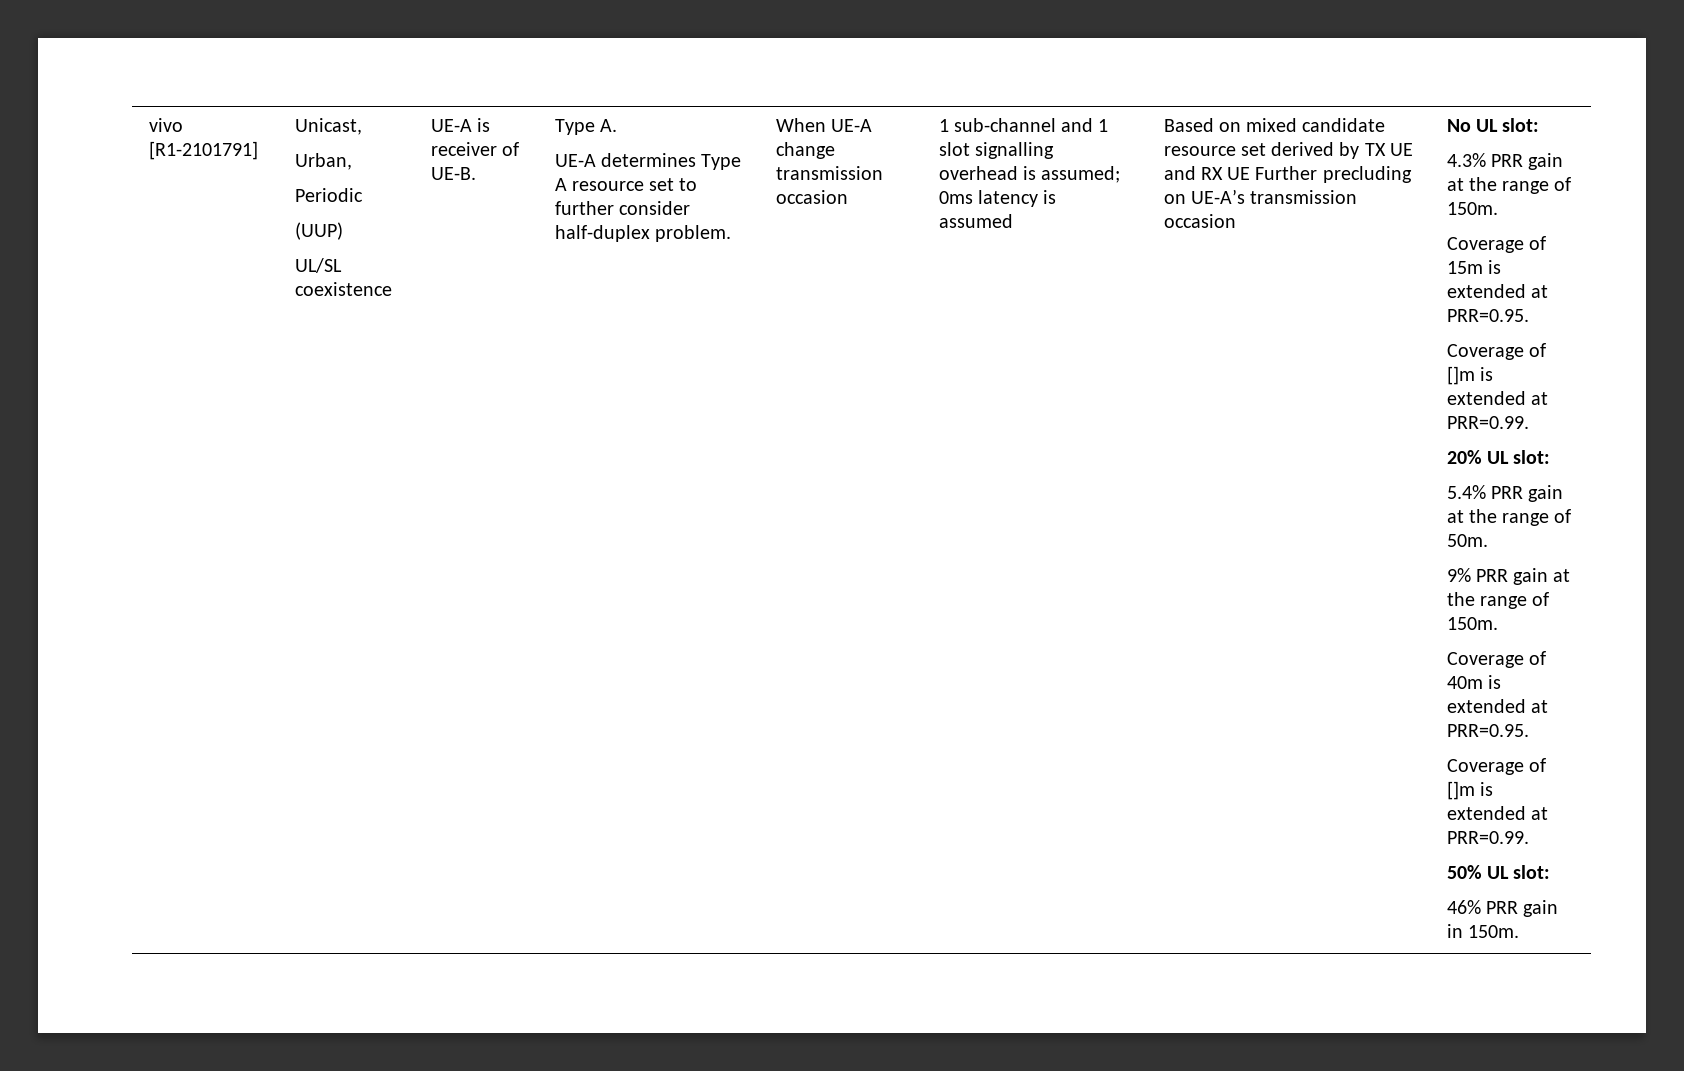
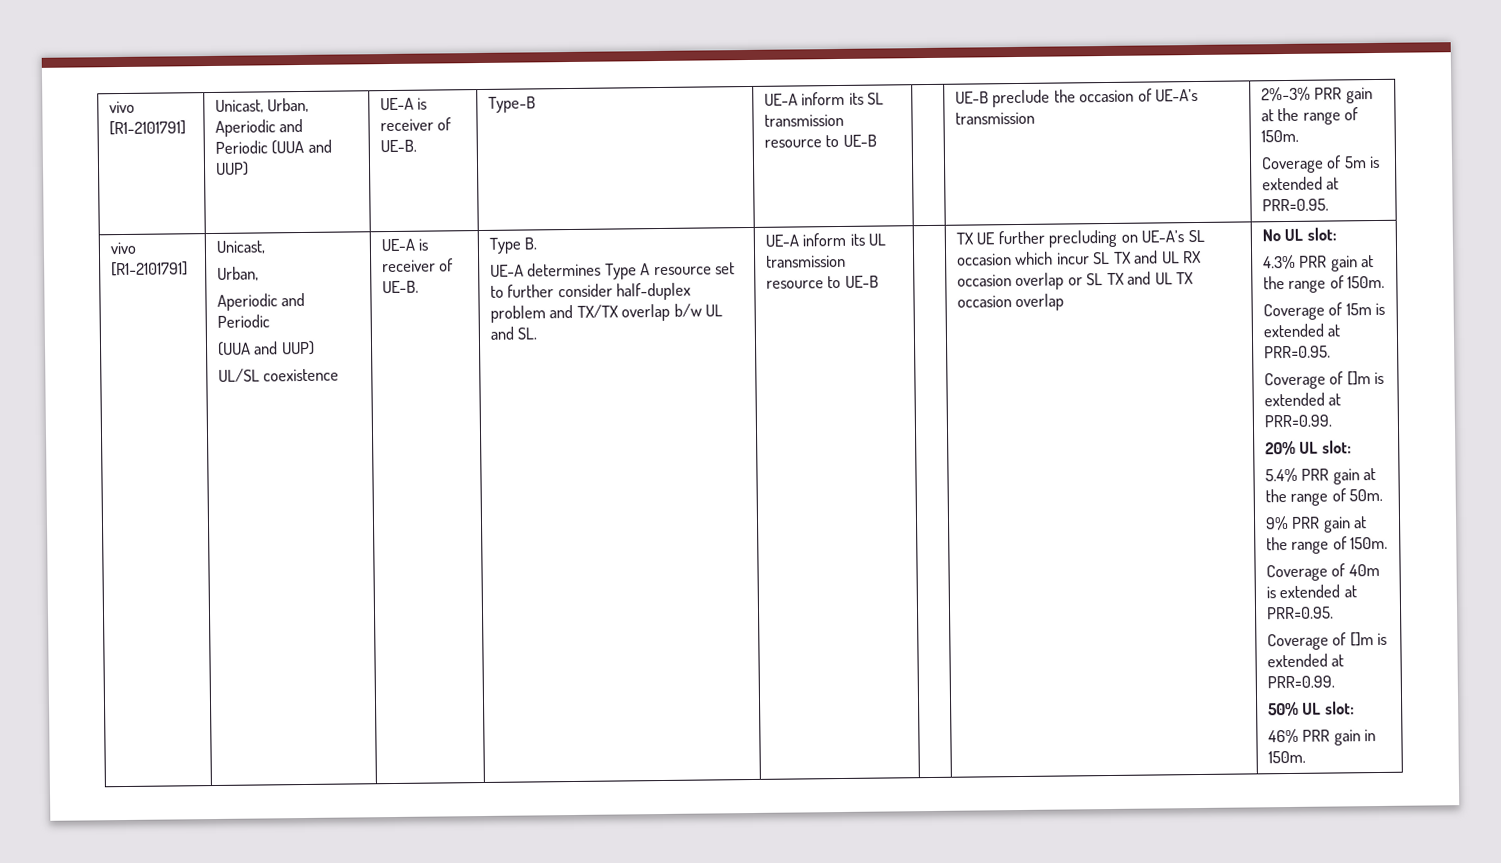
[148,118,183,132] [148,141,258,160] vivo [R1-2101791] -> [108,100,135,114] [108,120,186,136] [214,97,310,113] [214,118,304,137] [214,139,332,155] [214,161,249,176] [379,97,428,111] [379,117,453,132] [379,139,417,153] [487,96,536,113] [763,91,885,106] [763,113,844,127] [763,134,877,148] [954,88,1199,108] [954,111,1035,125] [1260,86,1373,104] [1260,107,1360,125] [1260,129,1299,143] [1260,155,1381,174] [1261,176,1340,191] [1261,198,1329,212] [109,241,136,255] [110,261,188,277] vivo [R1-2101791] | Unicast, Urban, Aperiodic and Periodic (UUA and UUP) | UE-A is receiver of UE-B. | Type-B | UE-A inform its SL transmission resource to UE-B | | UE-B preclude the occasion of UE-A’s transmission | 2%-3% PRR gain at the range of 150m. // Coverage of 5m is extended at PRR=0.95. // vivo [R1-2101791]
(352, 161) none -> [216,292,306,311] Aperiodic and
[294,222,343,240] (UUP) -> [216,340,315,356] (UUA and UUP)
[599,119,617,132] A. -> [524,237,538,250] B.
[654,225,731,242] [775,118,872,132] [775,142,835,159] [775,166,883,180] [775,190,848,204] [938,118,1109,132] [938,142,1054,159] [938,166,1121,183] [938,190,1057,207] [938,214,1013,228] [1163,118,1386,132] [1163,142,1413,159] [1163,166,1318,180] problem. | When UE-A change transmission occasion | 1 sub-channel and 1 slot signalling overhead is assumed; 0ms latency is assumed | Based on mixed candidate resource set derived by TX UE and RX UE Further -> [489,303,724,323] [489,326,538,340] [764,232,887,247] [765,254,846,268] [765,275,879,289] [955,230,1045,245] problem and TX/TX overlap b/w UL and SL. | UE-A inform its UL transmission resource to UE-B | | TX UE further
[1250,190,1358,204] [1163,214,1236,228] transmission occasion -> [1187,229,1205,243] [956,250,1202,266] [956,271,1194,291] [956,293,1065,312] SL occasion which incur SL TX and UL RX occasion overlap or SL TX and UL TX occasion overlap

